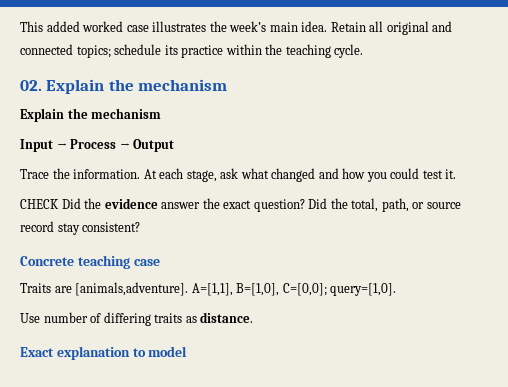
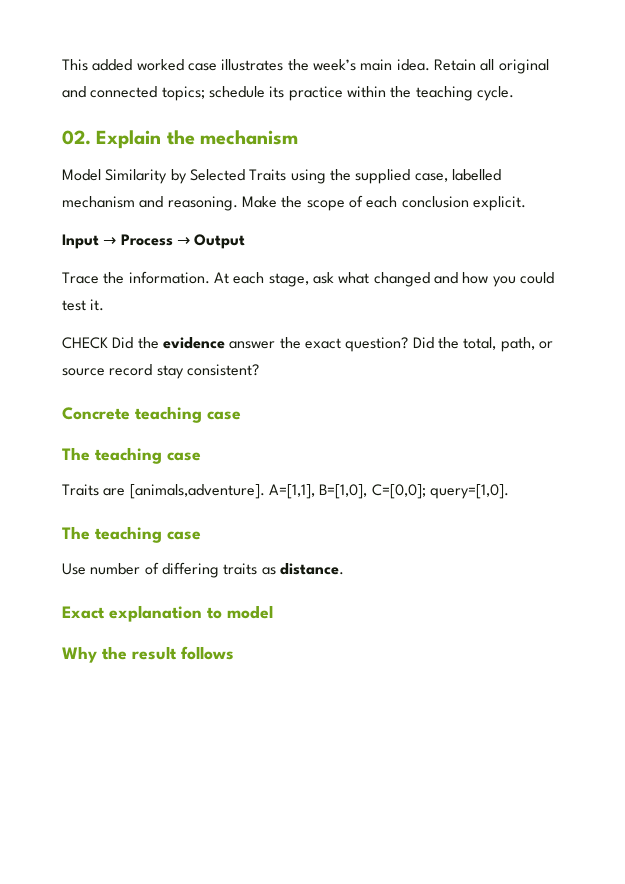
[20,108,162,122] Explain the mechanism -> [62,169,501,184] [62,195,526,211] Model Similarity by Selected Traits using the supplied case, labelled mechanism and reasoning. Make the scope of each conclusion explicit.
(160, 262) none -> [62,447,201,464] // The teaching case
(397, 289) none -> [62,526,201,543] // The teaching case
(188, 351) none -> [62,646,234,663] // Why the result follows

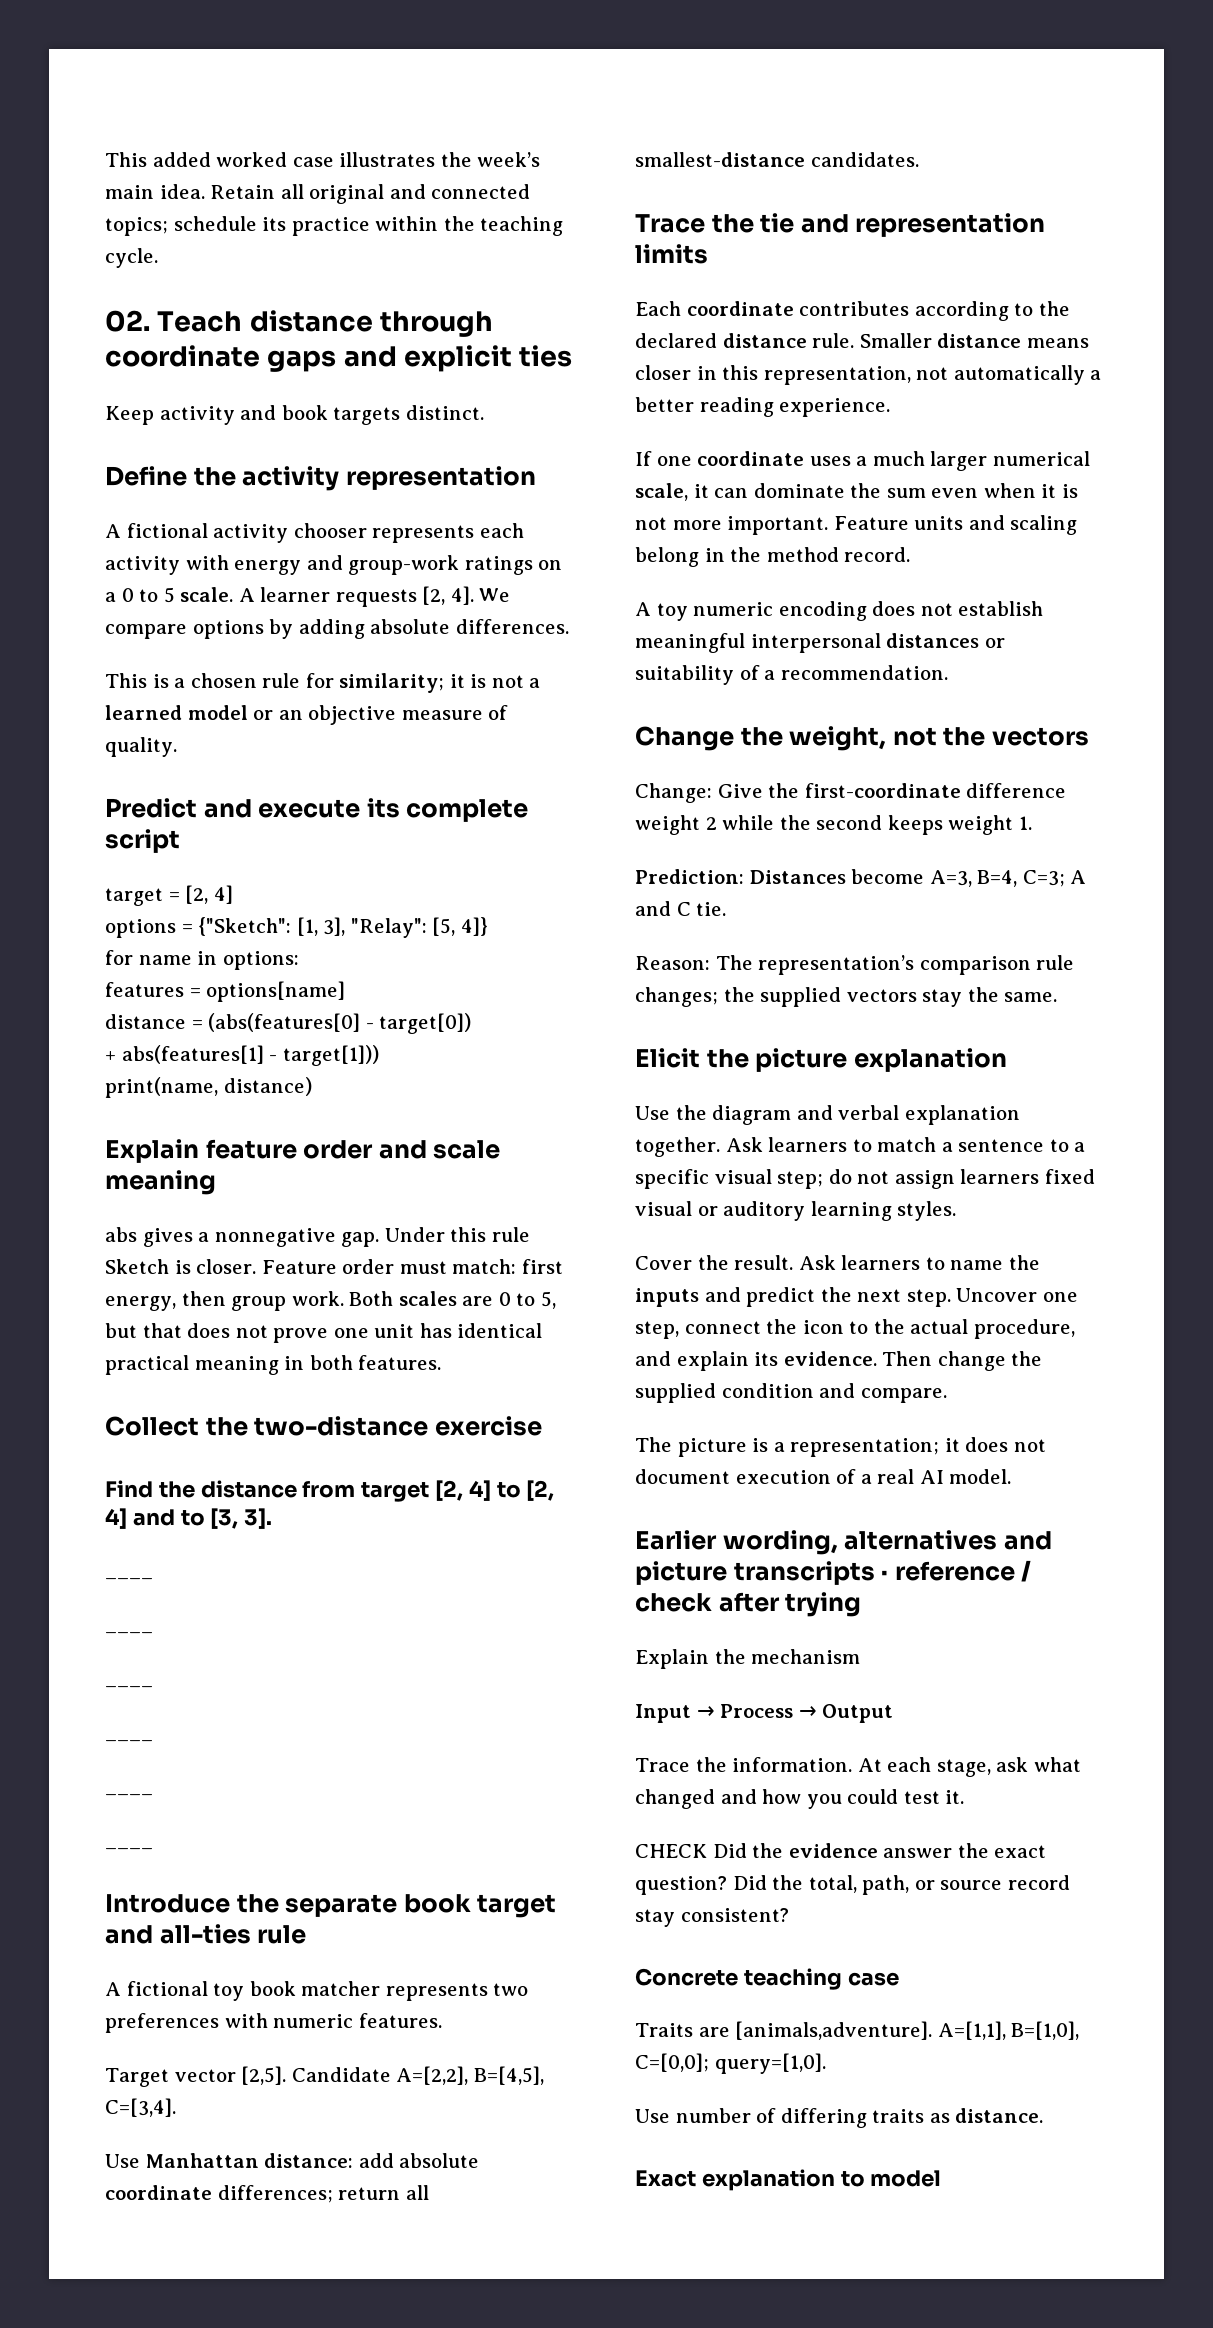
[96,130,299,149] [62,169,501,184] [62,195,526,211] Explain the mechanism // Model Similarity by Selected Traits using the supplied case, labelled mechanism and reasoning. Make the scope of each conclusion explicit. -> [157,310,493,337] [105,345,573,372] [105,405,484,425] [105,466,536,491] [105,523,524,543] [105,555,563,575] [105,586,511,607] [105,619,569,639] [105,673,541,693] [105,705,509,725] [105,737,177,757] [105,798,529,822] [105,829,180,853] [105,885,233,906] [105,917,488,938] [105,950,299,970] [105,981,346,1002] [105,1013,472,1034] [105,1045,379,1066] [105,1077,312,1098] [105,1139,501,1163] [105,1170,216,1195] [105,1227,530,1247] [105,1259,563,1274] [105,1291,556,1311] [105,1323,543,1343] [105,1355,442,1375] [105,1416,542,1436] [105,1480,555,1502] [105,1508,273,1529] [105,1577,153,1580] [105,1631,153,1634] [105,1685,153,1688] [105,1739,153,1742] [105,1793,153,1796] [105,1847,153,1850] [105,1894,557,1918] [105,1924,307,1944] [105,1981,529,2001] [105,2013,442,2033] [105,2066,544,2087] [105,2098,176,2117] [105,2153,480,2168] [105,2185,429,2203] [635,152,919,167] [635,213,1046,237] [635,244,708,264] [635,301,1070,321] [635,333,1089,348] [635,365,1102,385] [635,397,891,417] [635,451,1090,471] [635,483,1078,501] [635,515,1078,535] [635,547,911,567] [635,601,1044,621] [635,633,1005,653] [635,665,948,685] [635,726,1090,751] [635,783,1067,803] [635,815,1032,835] [635,869,1087,887] [635,901,727,916] [635,955,1075,975] [635,987,1058,1007] [635,1048,1007,1072] [635,1105,1020,1125] [635,1137,1086,1157] [635,1169,1095,1189] [635,1201,957,1221] [635,1255,1040,1270] [635,1287,1078,1307] [635,1319,1075,1339] [635,1351,1043,1371] [635,1383,947,1403] [635,1437,1046,1457] [635,1469,1012,1484] [635,1530,1052,1555] [635,1560,1032,1585] [635,1592,862,1617] [635,1649,861,1669] Teach distance through coordinate gaps and explicit ties // Keep activity and book targets distinct. // Define the activity representation // A fictional activity chooser represents each activity with energy and group-work ratings on a 0 to 5 scale. A learner requests [2, 4]. We compare options by adding absolute differences. // This is a chosen rule for similarity; it is not a learned model or an objective measure of quality. // Predict and execute its complete script // target = [2, 4] // options = {"Sketch": [1, 3], "Relay": [5, 4]} // for name in options: // features = options[name] // distance = (abs(features[0] - target[0]) // + abs(features[1] - target[1])) // print(name, distance) // Explain feature order and scale meaning // abs gives a nonnegative gap. Under this rule Sketch is closer. Feature order must match: first energy, then group work. Both scales are 0 to 5, but that does not prove one unit has identical practical meaning in both features. // Collect the two-distance exercise // Find the distance from target [2, 4] to [2, 4] and to [3, 3]. // ____ // ____ // ____ // ____ // ____ // ____ // Introduce the separate book target and all-ties rule // A fictional toy book matcher represents two preferences with numeric features. // Target vector [2,5]. Candidate A=[2,2], B=[4,5], C=[3,4]. // Use Manhattan distance: add absolute coordinate differences; return all smallest-distance candidates. // Trace the tie and representation limits // Each coordinate contributes according to the declared distance rule. Smaller distance means closer in this representation, not automatically a better reading experience. // If one coordinate uses a much larger numerical scale, it can dominate the sum even when it is not more important. Feature units and scaling belong in the method record. // A toy numeric encoding does not establish meaningful interpersonal distances or suitability of a recommendation. // Change the weight, not the vectors // Change: Give the first-coordinate difference weight 2 while the second keeps weight 1. // Prediction: Distances become A=3, B=4, C=3; A and C tie. // Reason: The representation’s comparison rule changes; the supplied vectors stay the same. // Elicit the picture explanation // Use the diagram and verbal explanation together. Ask learners to match a sentence to a specific visual step; do not assign learners fixed visual or auditory learning styles. // Cover the result. Ask learners to name the inputs and predict the next step. Uncover one step, connect the icon to the actual procedure, and explain its evidence. Then change the supplied condition and compare. // The picture is a representation; it does not document execution of a real AI model. // Earlier wording, alternatives and picture transcripts · reference / check after trying // Explain the mechanism
[62,447,201,464] // The teaching case -> (899, 1979) none
[62,526,201,543] // The teaching case -> (826, 2063) none
[62,646,234,663] // Why the result follows -> (942, 2178) none

